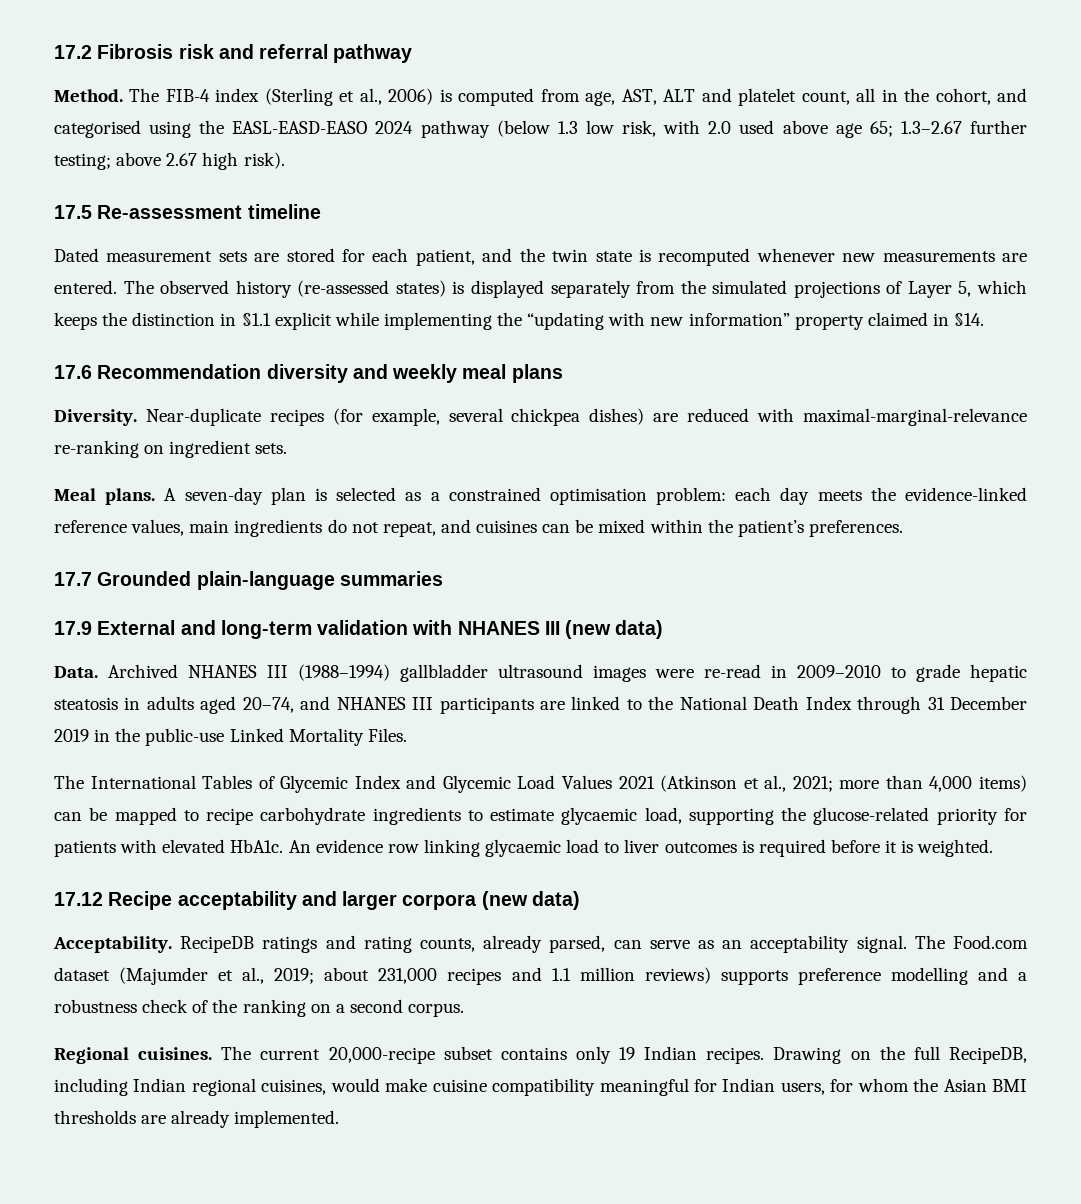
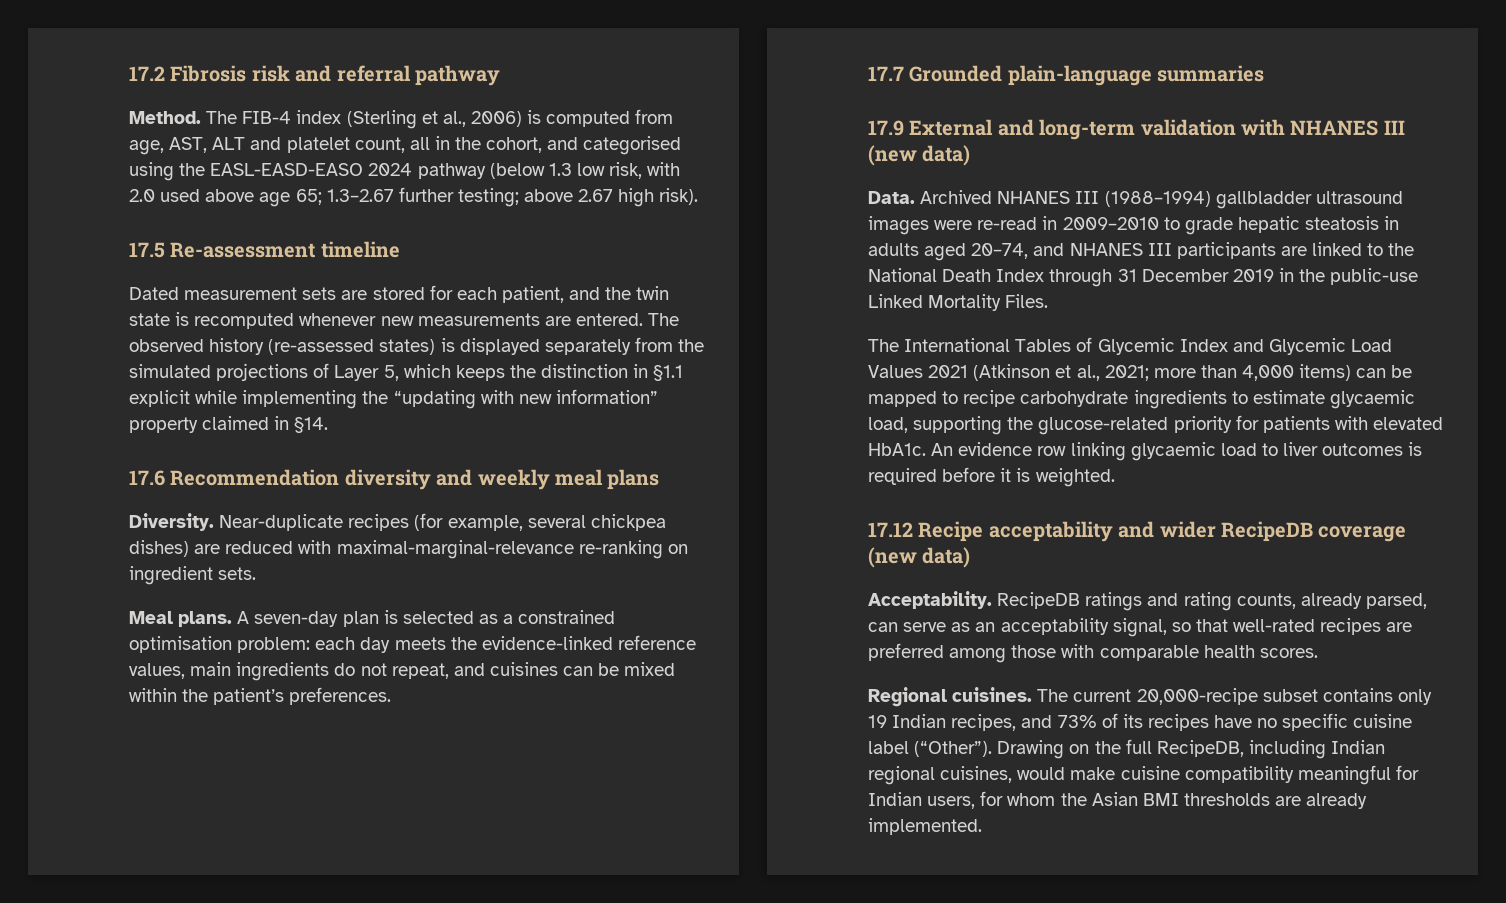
[342,891,477,910] larger corpora -> [1159,521,1407,542] wider RecipeDB coverage
[856,935,1029,953] [54,967,1027,985] [54,999,465,1017] signal. The Food.com dataset (Majumder et al., 2019; about 231,000 recipes and 1.1 million reviews) supports preference modelling and a robustness check of the ranking on a second corpus. -> [1112,618,1413,637] [868,643,1318,663] signal, so that well-rated recipes are preferred among those with comparable health scores.
[706,1047,765,1064] recipes. -> [951,713,1413,731] [868,741,993,757] recipes, and 73% of its recipes have no specific cuisine label (“Other”).

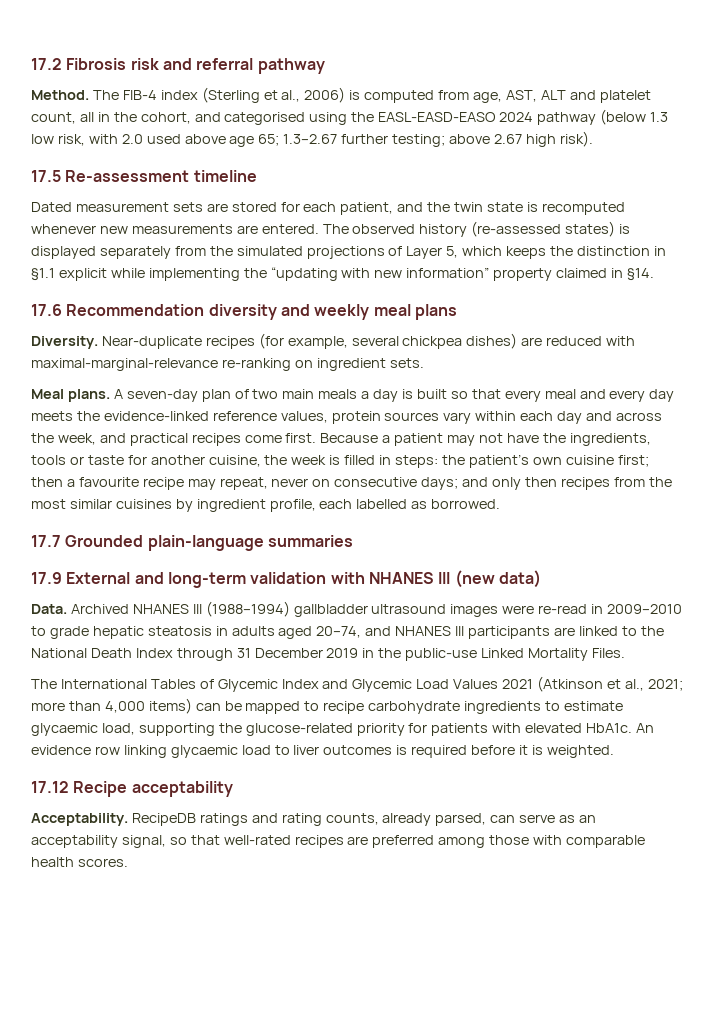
[383,610,616,624] [129,636,356,653] is selected as a constrained optimisation problem: each -> [234,389,646,402] of two main meals a day is built so that every meal and every
[190,662,676,681] [129,687,392,705] main ingredients do not repeat, and cuisines can be mixed within the patient’s preferences. -> [331,411,662,424] [31,433,651,446] [31,454,649,468] [31,477,672,490] [31,499,501,512] protein sources vary within each day and across the week, and practical recipes come first. Because a patient may not have the ingredients, tools or taste for another cuisine, the week is filled in steps: the patient’s own cuisine first; then a favourite recipe may repeat, never on consecutive days; and only then recipes from the most similar cuisines by ingredient profile, each labelled as borrowed.
[1118,521,1407,542] [868,547,971,568] and wider RecipeDB coverage (new data) -> (233, 789) none
[868,687,1432,707] [868,713,1413,731] [868,739,1386,759] [868,765,1419,785] [868,791,1368,809] [868,818,982,835] // Regional cuisines. The current 20,000-recipe subset contains only 19 Indian recipes, and 73% of its recipes have no specific cuisine label (“Other”). Drawing on the full RecipeDB, including Indian regional cuisines, would make cuisine compatibility meaningful for Indian users, for whom the Asian BMI thresholds are already implemented. -> (128, 862) none

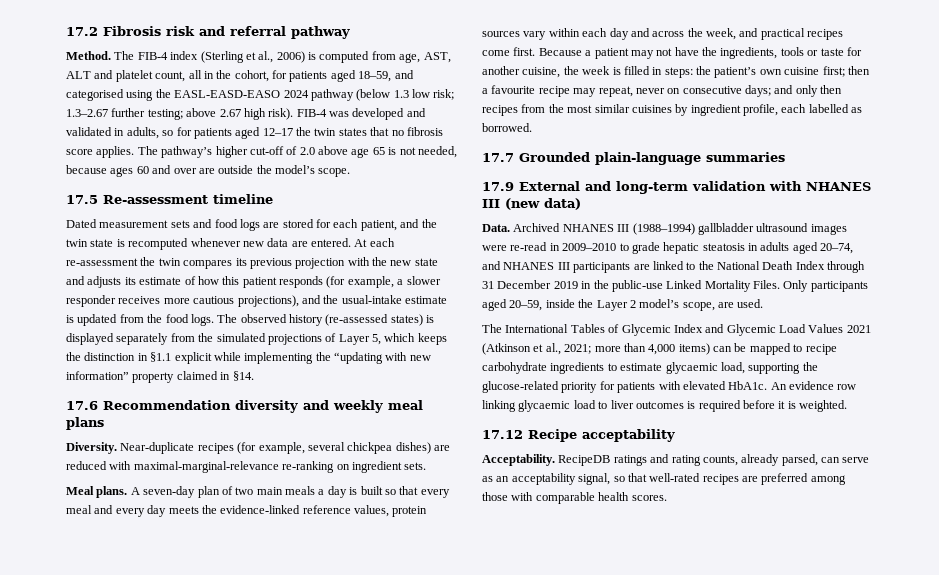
(191, 118) none -> [272,70,392,82] for patients aged 18–59,
[57,134,280,147] risk, with 2.0 used above age 65; -> [433,89,455,100] risk;
(593, 139) none -> [296,108,426,120] [66,127,443,139] [66,146,457,158] [66,165,351,177] FIB-4 was developed and validated in adults, so for patients aged 12–17 the twin states that no fibrosis score applies. The pathway’s higher cut-off of 2.0 above age 65 is not needed, because ages 60 and over are outside the model’s scope.
(203, 207) none -> [193,219,260,231] and food logs
[131,224,233,234] measurements -> [267,238,289,247] data
(319, 229) none -> [354,238,395,247] [66,257,438,269] [66,276,441,288] [66,295,447,307] [66,314,214,326] At each re-assessment the twin compares its previous projection with the new state and adjusts its estimate of how this patient responds (for example, a slower responder receives more cautious projections), and the usual-intake estimate is updated from the food logs.
(625, 653) none -> [783,280,868,292] [482,299,764,311] Only participants aged 20–59, inside the Layer 2 model’s scope, are used.

